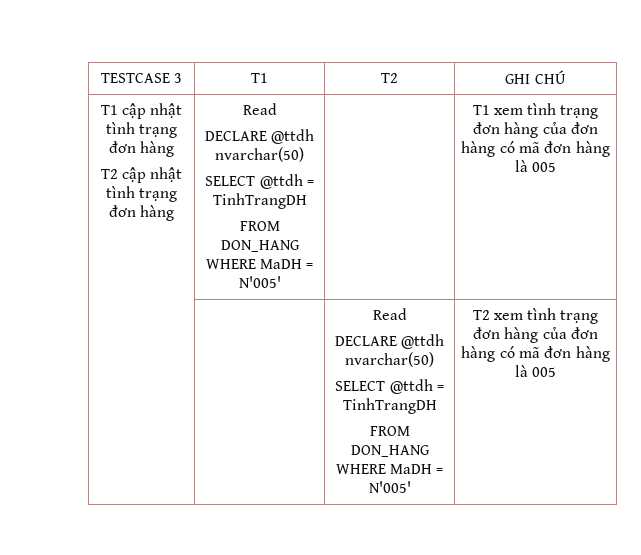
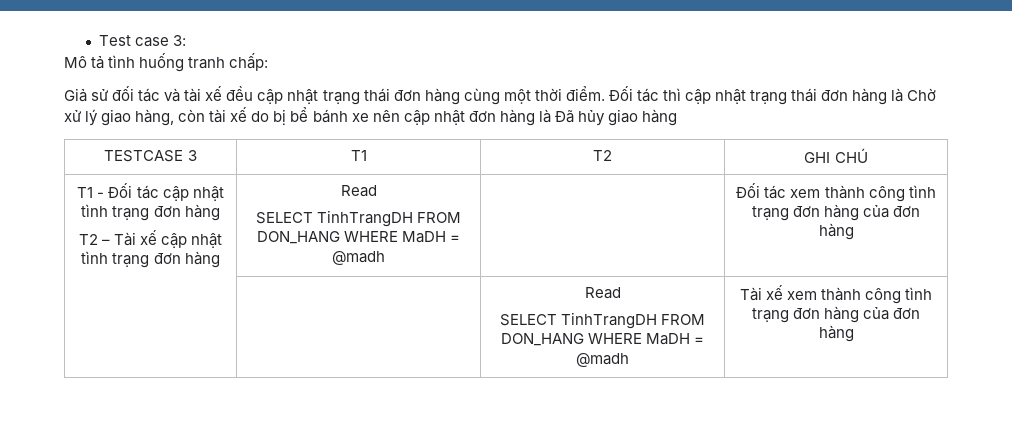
(100, 78) none -> [99,35,187,47] [64,53,269,72] [64,86,937,105] [64,107,678,126] Test case 3: // Mô tả tình huống tranh chấp: // Giả sử đối tác và tài xế đều cập nhật trạng thái đơn hàng cùng một thời điểm. Đối tác thì cập nhật trạng thái đơn hàng là Chờ xử lý giao hàng, còn tài xế do bị bể bánh xe nên cập nhật đơn hàng là Đã hủy giao hàng //
(118, 110) none -> [97,183,159,199] - Đối tác
(118, 174) none -> [101,230,158,246] – Tài xế
[204,129,315,144] [215,147,304,162] [205,174,314,189] [212,193,307,209] [239,221,280,231] [220,240,300,252] [205,259,314,269] [238,276,281,288] [472,103,599,119] [473,122,598,138] [461,141,610,157] [514,160,557,172] [372,308,407,320] [334,334,445,349] [345,352,434,367] [335,379,444,394] [342,398,437,414] [369,426,410,436] [350,445,430,457] [335,464,444,474] [368,481,411,493] [472,308,599,324] [473,327,598,343] [461,346,610,362] [514,365,557,377] // DECLARE @ttdh nvarchar(50) // SELECT @ttdh = TinhTrangDH // FROM DON_HANG WHERE MaDH = N'005' | | T1 xem tình trạng đơn hàng của đơn hàng có mã đơn hàng là 005 // | | Read // DECLARE @ttdh nvarchar(50) // SELECT @ttdh = TinhTrangDH // FROM DON_HANG WHERE MaDH = N'005' | T2 xem tình trạng đơn hàng của đơn hàng có mã đơn hàng là 005 -> [255,210,462,227] [256,231,461,244] [332,251,385,265] [736,183,936,202] [751,204,921,221] [818,223,854,240] [584,287,621,299] [499,312,706,329] [500,333,705,346] [576,353,629,367] [739,285,933,304] [751,306,921,323] [818,325,854,342] // SELECT TinhTrangDH FROM DON_HANG WHERE MaDH = @madh | | Đối tác xem thành công tình trạng đơn hàng của đơn hàng // | | Read // SELECT TinhTrangDH FROM DON_HANG WHERE MaDH = @madh | Tài xế xem thành công tình trạng đơn hàng của đơn hàng

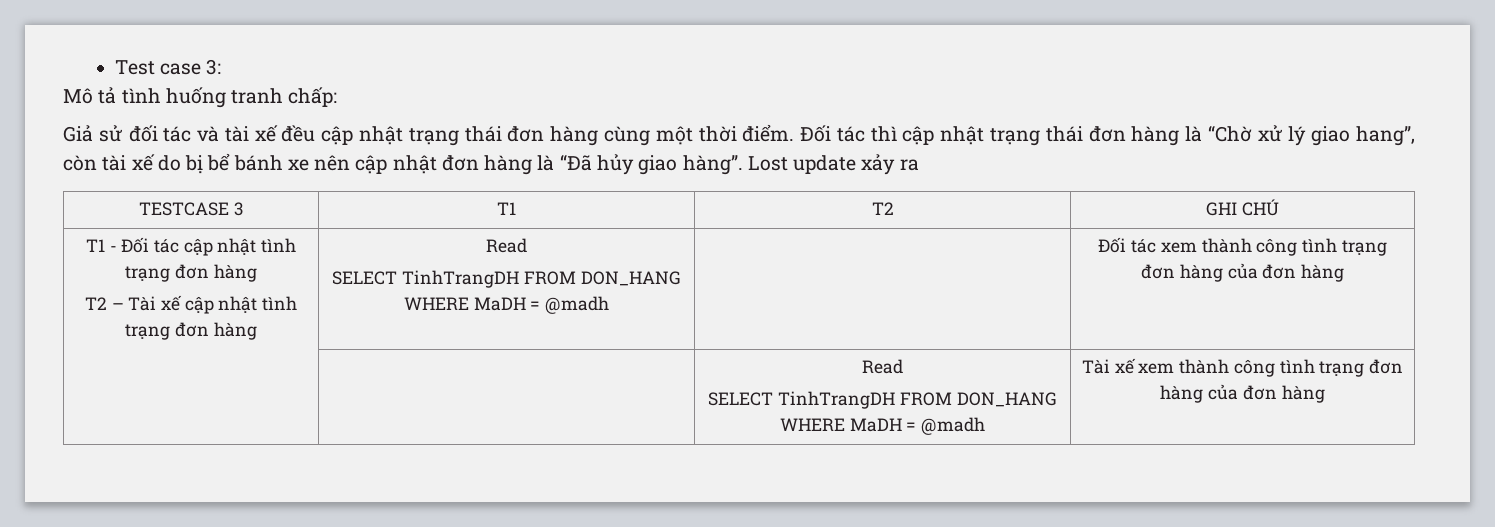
[907,88,937,101] Chờ -> [1207,125,1252,142] “Chờ
[135,109,175,126] hàng, -> [1356,126,1415,146] hang”,
[554,110,574,123] Đã -> [559,154,592,171] “Đã
[642,109,678,126] hàng -> [682,154,919,175] hàng”. Lost update xảy ra

